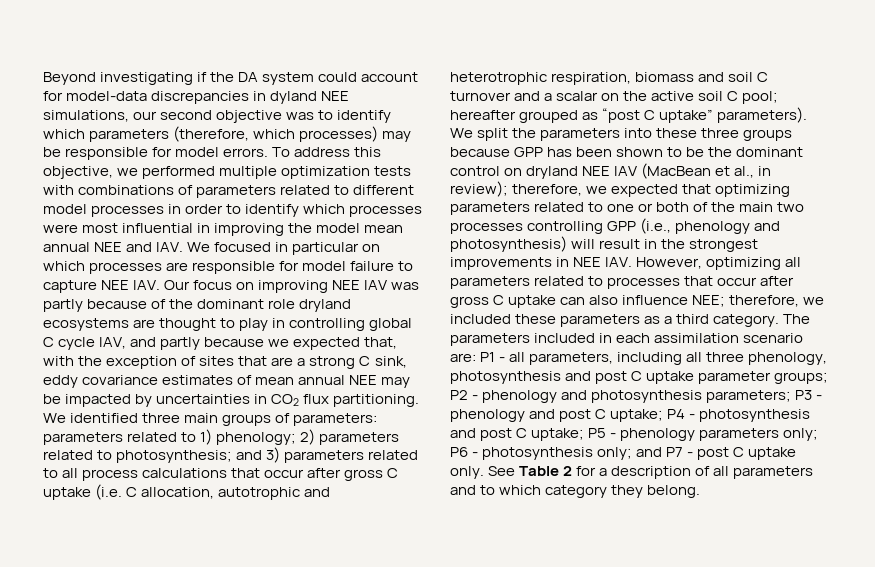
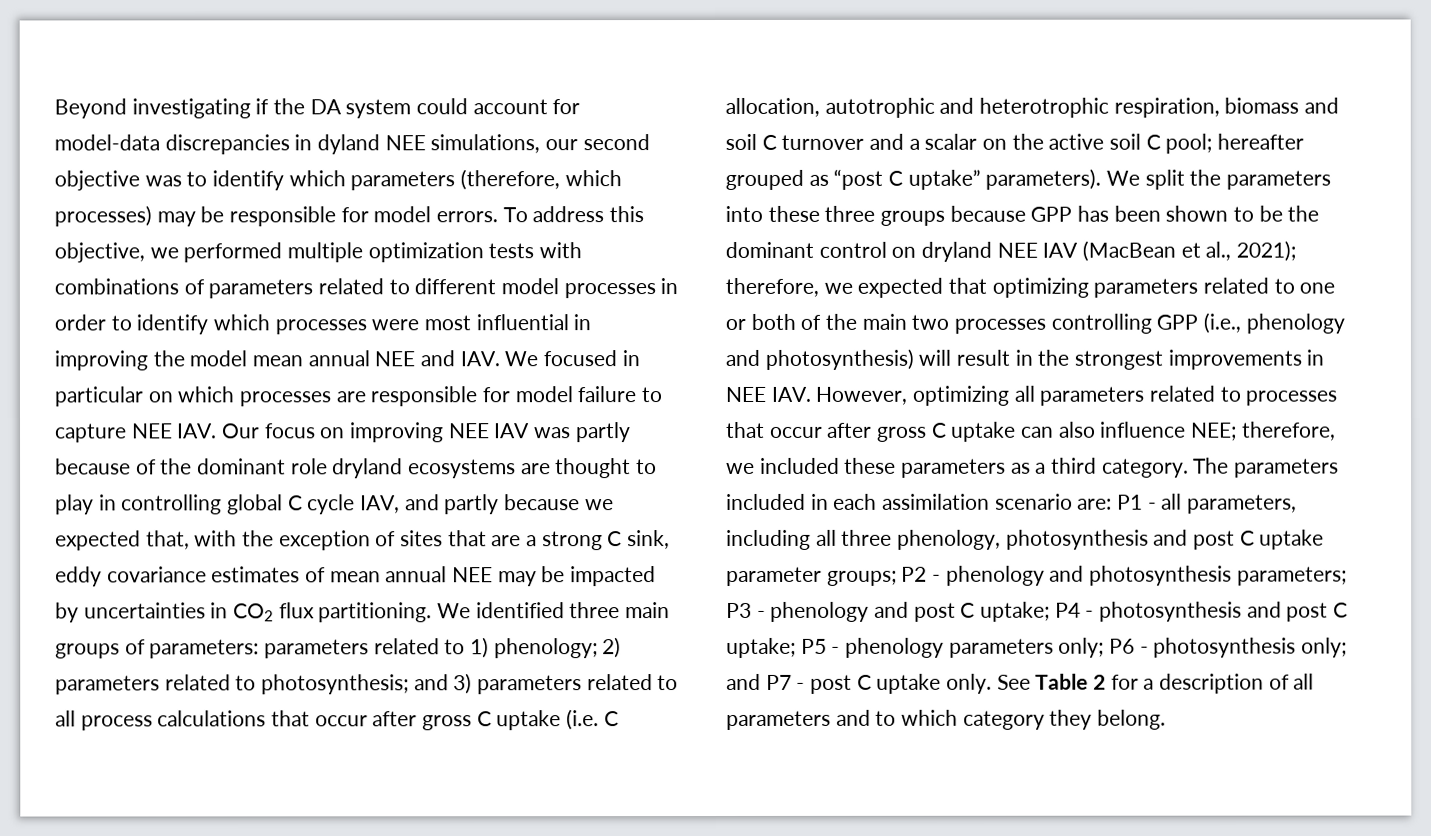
[758,166,772,176] [450,181,508,197] in review); -> [1236,240,1297,262] 2021);

